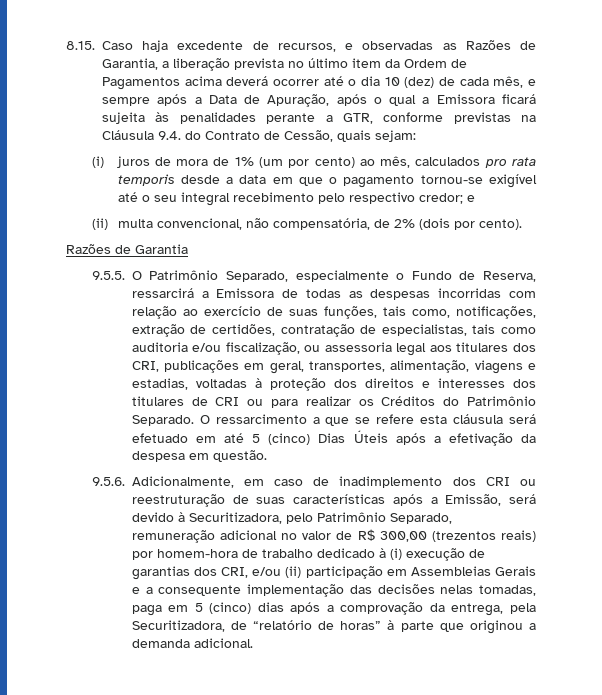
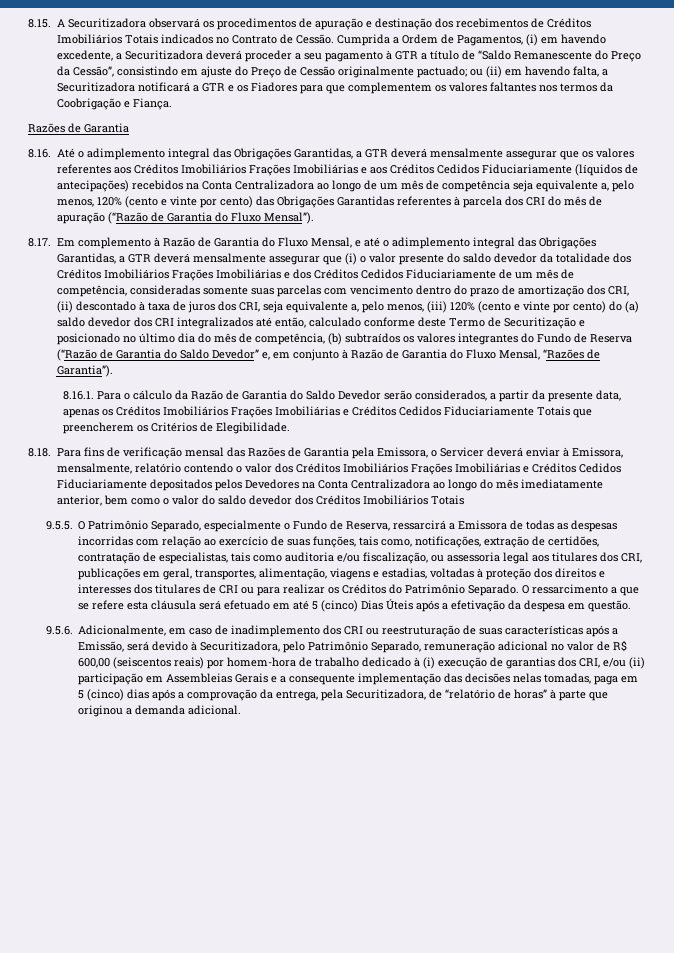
[102,40,536,52] [102,58,467,71] [102,76,537,90] [102,94,536,107] [102,112,536,124] [102,130,416,142] [91,156,537,168] [117,174,537,188] [117,192,475,206] [91,218,522,230] [66,244,188,254] Caso haja excedente de recursos, e observadas as Razões de Garantia, a liberação prevista no último item da Ordem de Pagamentos acima deverá ocorrer até o dia 10 (dez) de cada mês, e sempre após a Data de Apuração, após o qual a Emissora ficará sujeita às penalidades perante a GTR, conforme previstas na Cláusula 9.4. do Contrato de Cessão, quais sejam: // (i) juros de mora de 1% (um por cento) ao mês, calculados pro rata temporis desde a data em que o pagamento tornou-se exigível até o seu integral recebimento pelo respectivo credor; e // (ii) multa convencional, não compensatória, de 2% (dois por cento). // Razões de Garantia -> [56,18,591,30] [56,34,606,46] [56,50,641,62] [56,66,608,78] [56,82,613,94] [56,98,172,110] [28,123,129,133] [28,148,634,160] [56,164,638,176] [56,180,634,192] [56,196,602,208] [56,212,314,224] [28,237,596,249] [56,253,631,265] [56,269,574,281] [56,285,629,297] [56,301,639,313] [56,317,585,329] [56,333,632,345] [56,349,600,361] [56,365,113,377] [63,390,622,402] [63,406,593,418] [63,422,291,434] [28,447,623,459] [56,463,621,475] [56,479,603,491] [56,495,464,506] A Securitizadora observará os procedimentos de apuração e destinação dos recebimentos de Créditos Imobiliários Totais indicados no Contrato de Cessão. Cumprida a Ordem de Pagamentos, (i) em havendo excedente, a Securitizadora deverá proceder a seu pagamento à GTR a título de “Saldo Remanescente do Preço da Cessão”, consistindo em ajuste do Preço de Cessão originalmente pactuado; ou (ii) em havendo falta, a Securitizadora notificará a GTR e os Fiadores para que complementem os valores faltantes nos termos da Coobrigação e Fiança. // Razões de Garantia // 8.16. Até o adimplemento integral das Obrigações Garantidas, a GTR deverá mensalmente assegurar que os valores referentes aos Créditos Imobiliários Frações Imobiliárias e aos Créditos Cedidos Fiduciariamente (líquidos de antecipações) recebidos na Conta Centralizadora ao longo de um mês de competência seja equivalente a, pelo menos, 120% (cento e vinte por cento) das Obrigações Garantidas referentes à parcela dos CRI do mês de apuração (“Razão de Garantia do Fluxo Mensal”). // 8.17. Em complemento à Razão de Garantia do Fluxo Mensal, e até o adimplemento integral das Obrigações Garantidas, a GTR deverá mensalmente assegurar que (i) o valor presente do saldo devedor da totalidade dos Créditos Imobiliários Frações Imobiliárias e dos Créditos Cedidos Fiduciariamente de um mês de competência, consideradas somente suas parcelas com vencimento dentro do prazo de amortização dos CRI, (ii) descontado à taxa de juros dos CRI, seja equivalente a, pelo menos, (iii) 120% (cento e vinte por cento) do (a) saldo devedor dos CRI integralizados até então, calculado conforme deste Termo de Securitização e posicionado no último dia do mês de competência, (b) subtraídos os valores integrantes do Fundo de Reserva (“Razão de Garantia do Saldo Devedor” e, em conjunto à Razão de Garantia do Fluxo Mensal, “Razões de Garantia”). // 8.16.1. Para o cálculo da Razão de Garantia do Saldo Devedor serão considerados, a partir da presente data, apenas os Créditos Imobiliários Frações Imobiliárias e Créditos Cedidos Fiduciariamente Totais que preencherem os Critérios de Elegibilidade. // 8.18. Para fins de verificação mensal das Razões de Garantia pela Emissora, o Servicer deverá enviar à Emissora, mensalmente, relatório contendo o valor dos Créditos Imobiliários Frações Imobiliárias e Créditos Cedidos Fiduciariamente depositados pelos Devedores na Conta Centralizadora ao longo do mês imediatamente anterior, bem como o valor do saldo devedor dos Créditos Imobiliários Totais
[379,531,496,542] 300,00 (trezentos -> [78,657,172,669] 600,00 (seiscentos

